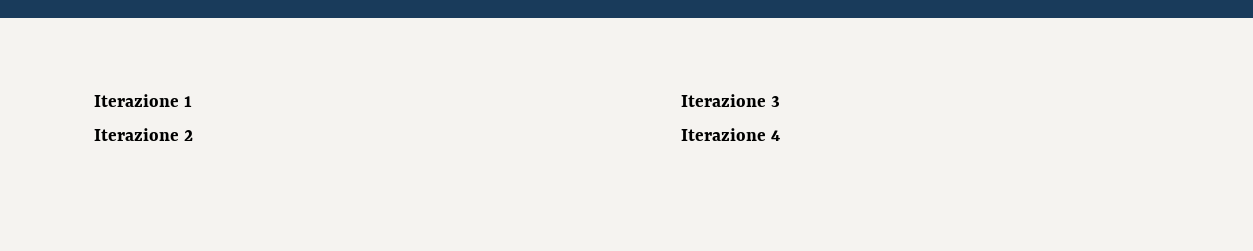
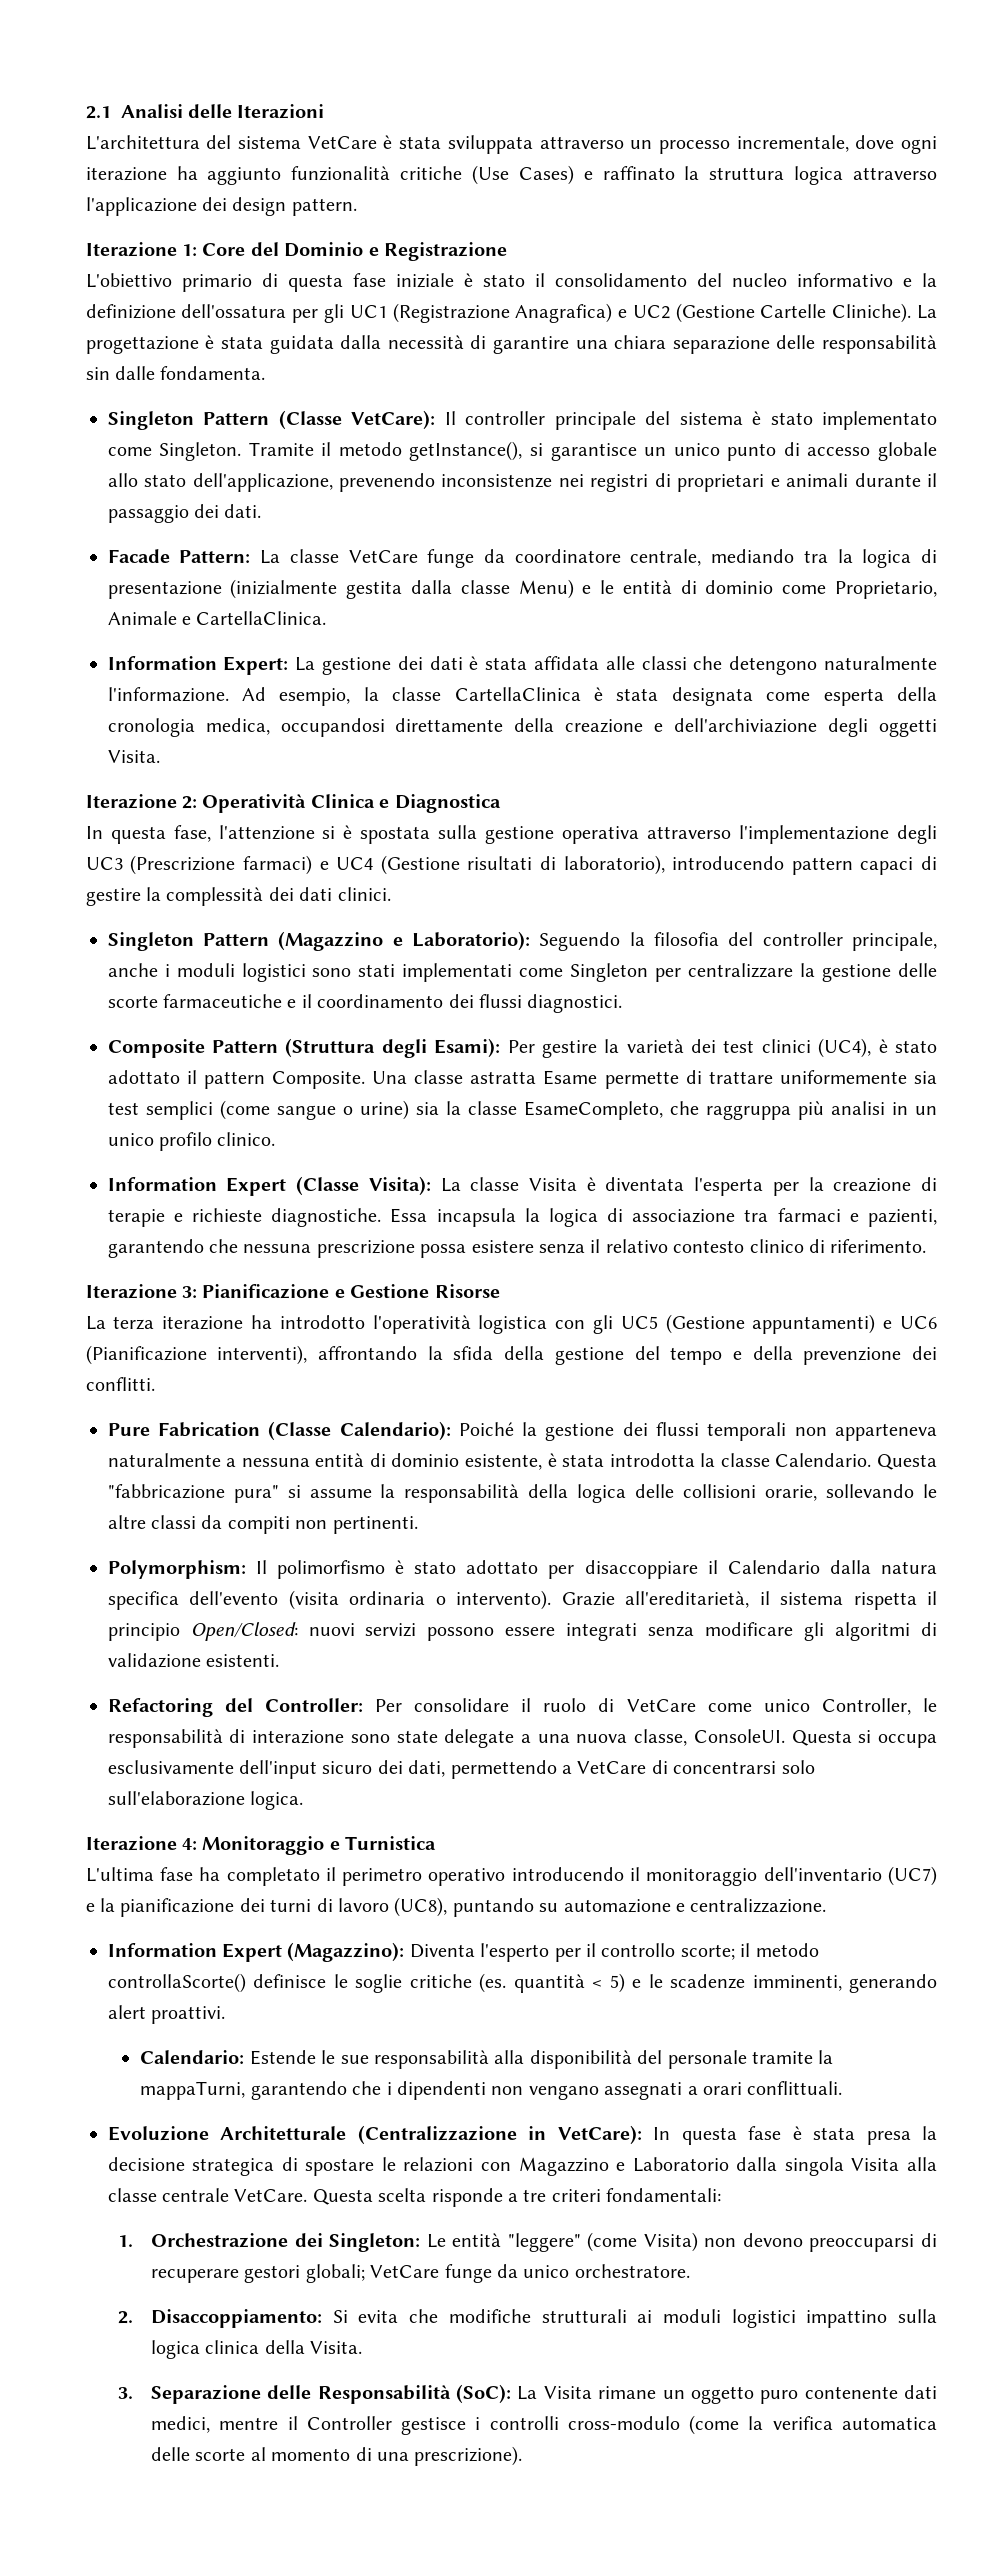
[93,94,193,107] [93,128,194,141] [680,94,781,107] [680,128,781,141] Iterazione 1 // Iterazione 2 // Iterazione 3 // Iterazione 4 -> [85,104,325,119] [85,135,937,154] [85,165,937,185] [85,197,357,216] [85,242,508,261] [85,273,937,292] [85,303,938,323] [85,335,937,354] [85,366,266,380] [107,410,938,430] [107,441,937,461] [107,473,937,492] [107,504,262,523] [107,549,938,568] [107,579,938,599] [107,611,327,625] [107,656,937,675] [107,687,937,706] [107,718,938,737] [107,750,160,763] [85,794,501,813] [85,825,937,844] [85,855,937,875] [85,887,391,906] [107,931,938,951] [107,963,937,982] [107,994,623,1013] [107,1038,938,1058] [107,1070,937,1089] [107,1100,937,1120] [107,1132,276,1151] [107,1176,938,1196] [107,1208,937,1227] [107,1239,927,1258] [85,1284,500,1299] [85,1314,937,1334] [85,1345,937,1365] [85,1377,155,1391] [107,1421,937,1441] [107,1453,937,1470] [107,1484,937,1503] [107,1515,418,1534] [107,1560,937,1579] [107,1590,938,1610] [107,1622,938,1641] [107,1653,280,1668] [107,1698,937,1717] [107,1729,938,1748] [107,1760,815,1779] [107,1791,304,1810] [85,1836,437,1855] [85,1866,937,1886] [85,1897,827,1917] [107,1942,819,1962] [107,1973,937,1993] [107,2005,226,2024] [140,2050,834,2069] [140,2081,843,2100] [107,2125,938,2145] [107,2157,937,2176] [107,2188,722,2207] [118,2232,937,2252] [150,2264,690,2283] [118,2309,937,2328] [150,2340,363,2359] [118,2384,937,2404] [150,2415,937,2435] [150,2446,523,2466] 2.1 Analisi delle Iterazioni // L'architettura del sistema VetCare è stata sviluppata attraverso un processo incrementale, dove ogni iterazione ha aggiunto funzionalità critiche (Use Cases) e raffinato la struttura logica attraverso l'applicazione dei design pattern. // Iterazione 1: Core del Dominio e Registrazione // L'obiettivo primario di questa fase iniziale è stato il consolidamento del nucleo informativo e la definizione dell'ossatura per gli UC1 (Registrazione Anagrafica) e UC2 (Gestione Cartelle Cliniche). La progettazione è stata guidata dalla necessità di garantire una chiara separazione delle responsabilità sin dalle fondamenta. // Singleton Pattern (Classe VetCare): Il controller principale del sistema è stato implementato come Singleton. Tramite il metodo getInstance(), si garantisce un unico punto di accesso globale allo stato dell'applicazione, prevenendo inconsistenze nei registri di proprietari e animali durante il passaggio dei dati. // Facade Pattern: La classe VetCare funge da coordinatore centrale, mediando tra la logica di presentazione (inizialmente gestita dalla classe Menu) e le entità di dominio come Proprietario, Animale e CartellaClinica. // Information Expert: La gestione dei dati è stata affidata alle classi che detengono naturalmente l'informazione. Ad esempio, la classe CartellaClinica è stata designata come esperta della cronologia medica, occupandosi direttamente della creazione e dell'archiviazione degli oggetti Visita. // Iterazione 2: Operatività Clinica e Diagnostica // In questa fase, l'attenzione si è spostata sulla gestione operativa attraverso l'implementazione degli UC3 (Prescrizione farmaci) e UC4 (Gestione risultati di laboratorio), introducendo pattern capaci di gestire la complessità dei dati clinici. // Singleton Pattern (Magazzino e Laboratorio): Seguendo la filosofia del controller principale, anche i moduli logistici sono stati implementati come Singleton per centralizzare la gestione delle scorte farmaceutiche e il coordinamento dei flussi diagnostici. // Composite Pattern (Struttura degli Esami): Per gestire la varietà dei test clinici (UC4), è stato adottato il pattern Composite. Una classe astratta Esame permette di trattare uniformemente sia test semplici (come sangue o urine) sia la classe EsameCompleto, che raggruppa più analisi in un unico profilo clinico. // Information Expert (Classe Visita): La classe Visita è diventata l'esperta per la creazione di terapie e richieste diagnostiche. Essa incapsula la logica di associazione tra farmaci e pazienti, garantendo che nessuna prescrizione possa esistere senza il relativo contesto clinico di riferimento. // Iterazione 3: Pianificazione e Gestione Risorse // La terza iterazione ha introdotto l'operatività logistica con gli UC5 (Gestione appuntamenti) e UC6 (Pianificazione interventi), affrontando la sfida della gestione del tempo e della prevenzione dei conflitti. // Pure Fabrication (Classe Calendario): Poiché la gestione dei flussi temporali non apparteneva naturalmente a nessuna entità di dominio esistente, è stata introdotta la classe Calendario. Questa "fabbricazione pura" si assume la responsabilità della logica delle collisioni orarie, sollevando le altre classi da compiti non pertinenti. // Polymorphism: Il polimorfismo è stato adottato per disaccoppiare il Calendario dalla natura specifica dell'evento (visita ordinaria o intervento). Grazie all'ereditarietà, il sistema rispetta il principio Open/Closed: nuovi servizi possono essere integrati senza modificare gli algoritmi di validazione esistenti. // Refactoring del Controller: Per consolidare il ruolo di VetCare come unico Controller, le responsabilità di interazione sono state delegate a una nuova classe, ConsoleUI. Questa si occupa esclusivamente dell'input sicuro dei dati, permettendo a VetCare di concentrarsi solo sull'elaborazione logica. // Iterazione 4: Monitoraggio e Turnistica // L'ultima fase ha completato il perimetro operativo introducendo il monitoraggio dell'inventario (UC7) e la pianificazione dei turni di lavoro (UC8), puntando su automazione e centralizzazione. // Information Expert (Magazzino): Diventa l'esperto per il controllo scorte; il metodo controllaScorte() definisce le soglie critiche (es. quantità < 5) e le scadenze imminenti, generando alert proattivi. // Calendario: Estende le sue responsabilità alla disponibilità del personale tramite la mappaTurni, garantendo che i dipendenti non vengano assegnati a orari conflittuali. // Evoluzione Architetturale (Centralizzazione in VetCare): In questa fase è stata presa la decisione strategica di spostare le relazioni con Magazzino e Laboratorio dalla singola Visita alla classe centrale VetCare. Questa scelta risponde a tre criteri fondamentali: // 1. Orchestrazione dei Singleton: Le entità "leggere" (come Visita) non devono preoccuparsi di recuperare gestori globali; VetCare funge da unico orchestratore. // 2. Disaccoppiamento: Si evita che modifiche strutturali ai moduli logistici impattino sulla logica clinica della Visita. // 3. Separazione delle Responsabilità (SoC): La Visita rimane un oggetto puro contenente dati medici, mentre il Controller gestisce i controlli cross-modulo (come la verifica automatica delle scorte al momento di una prescrizione).

